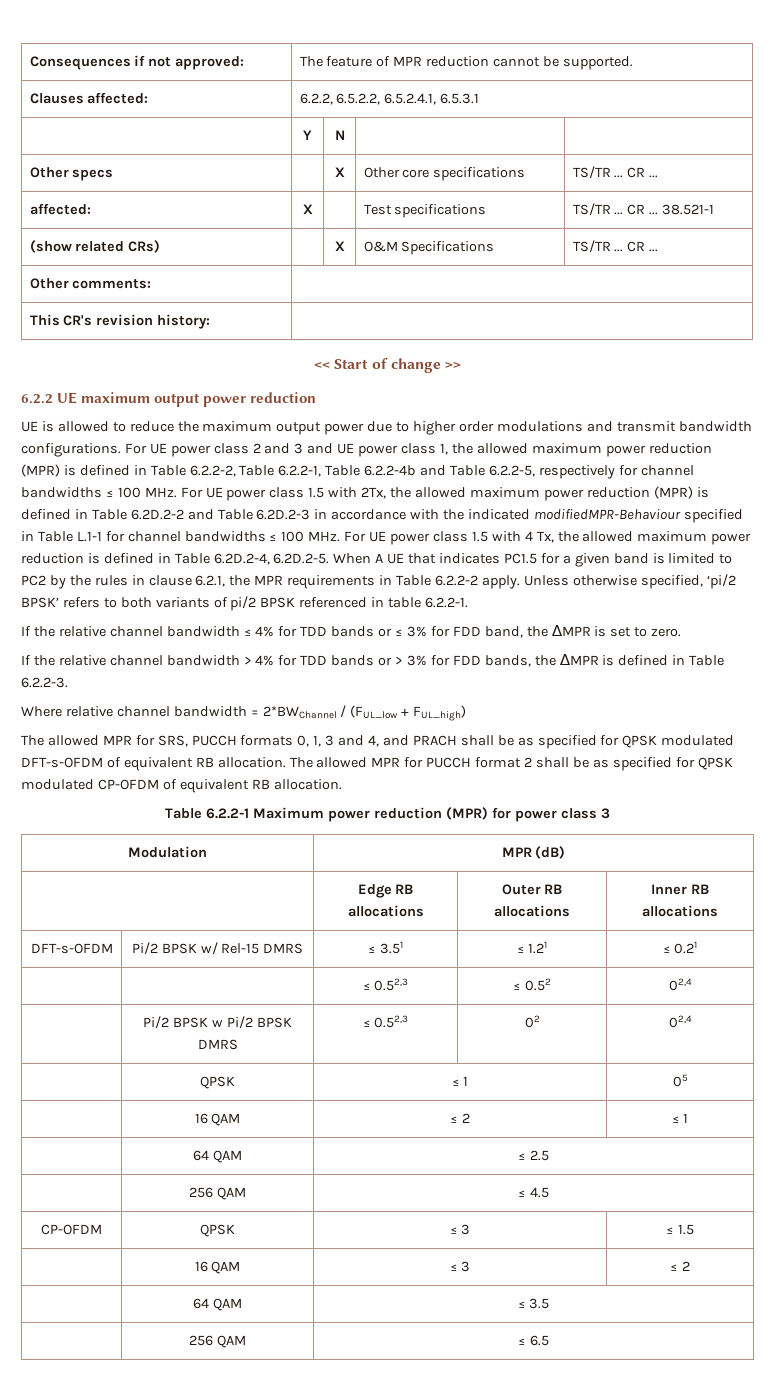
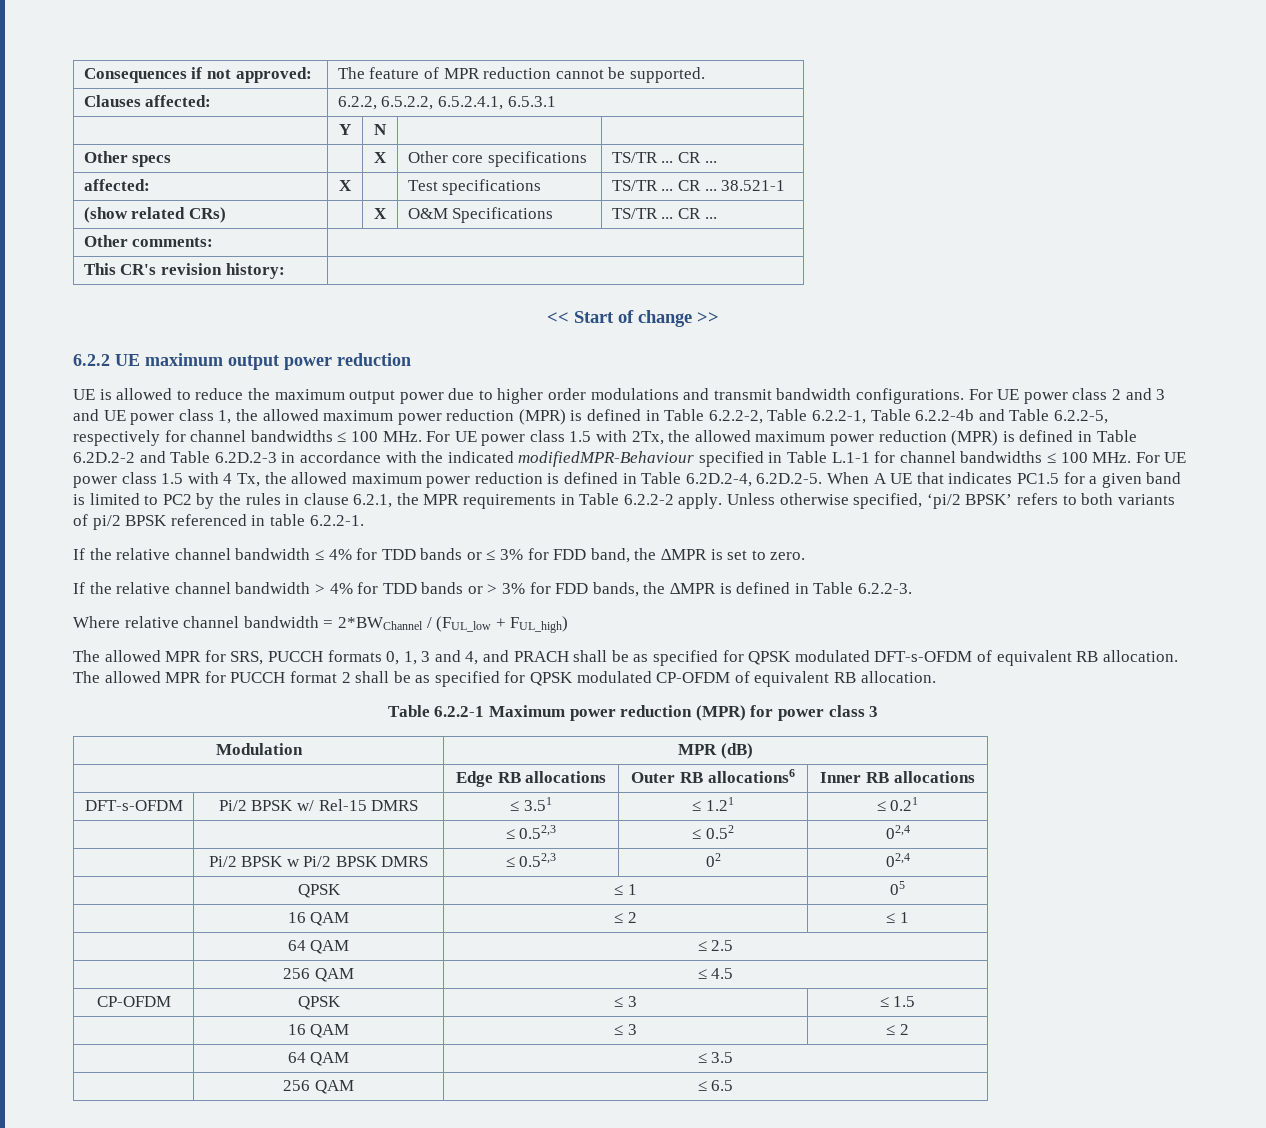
[493,905,570,917] allocations -> [707,769,795,783] allocations6

